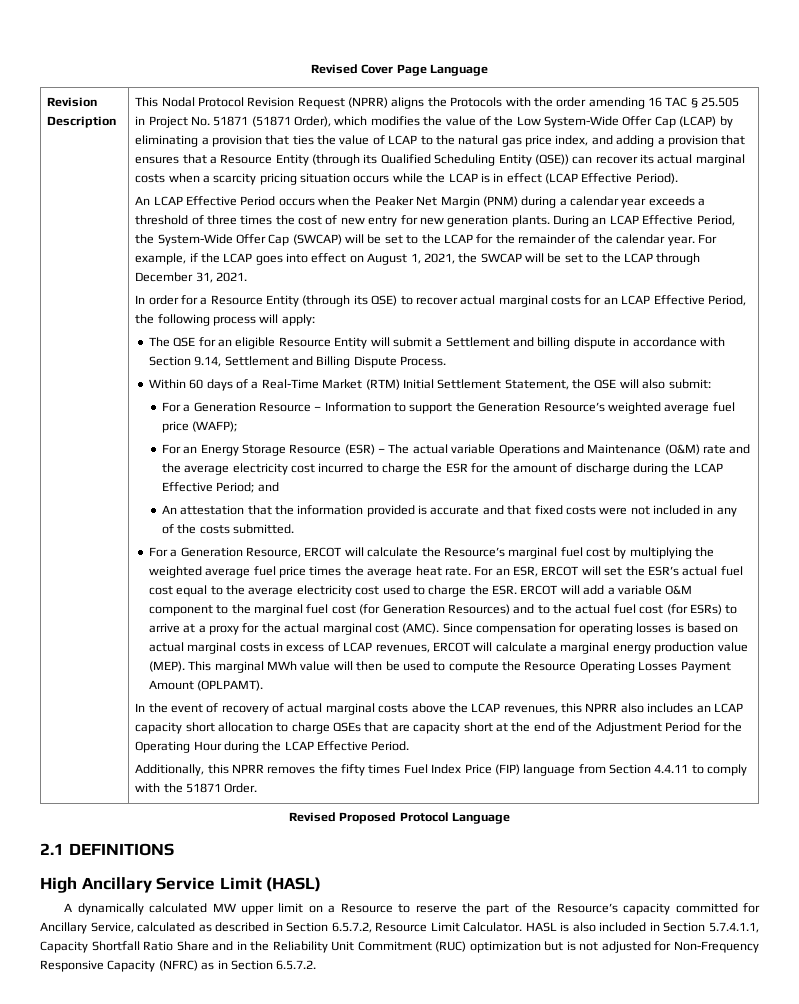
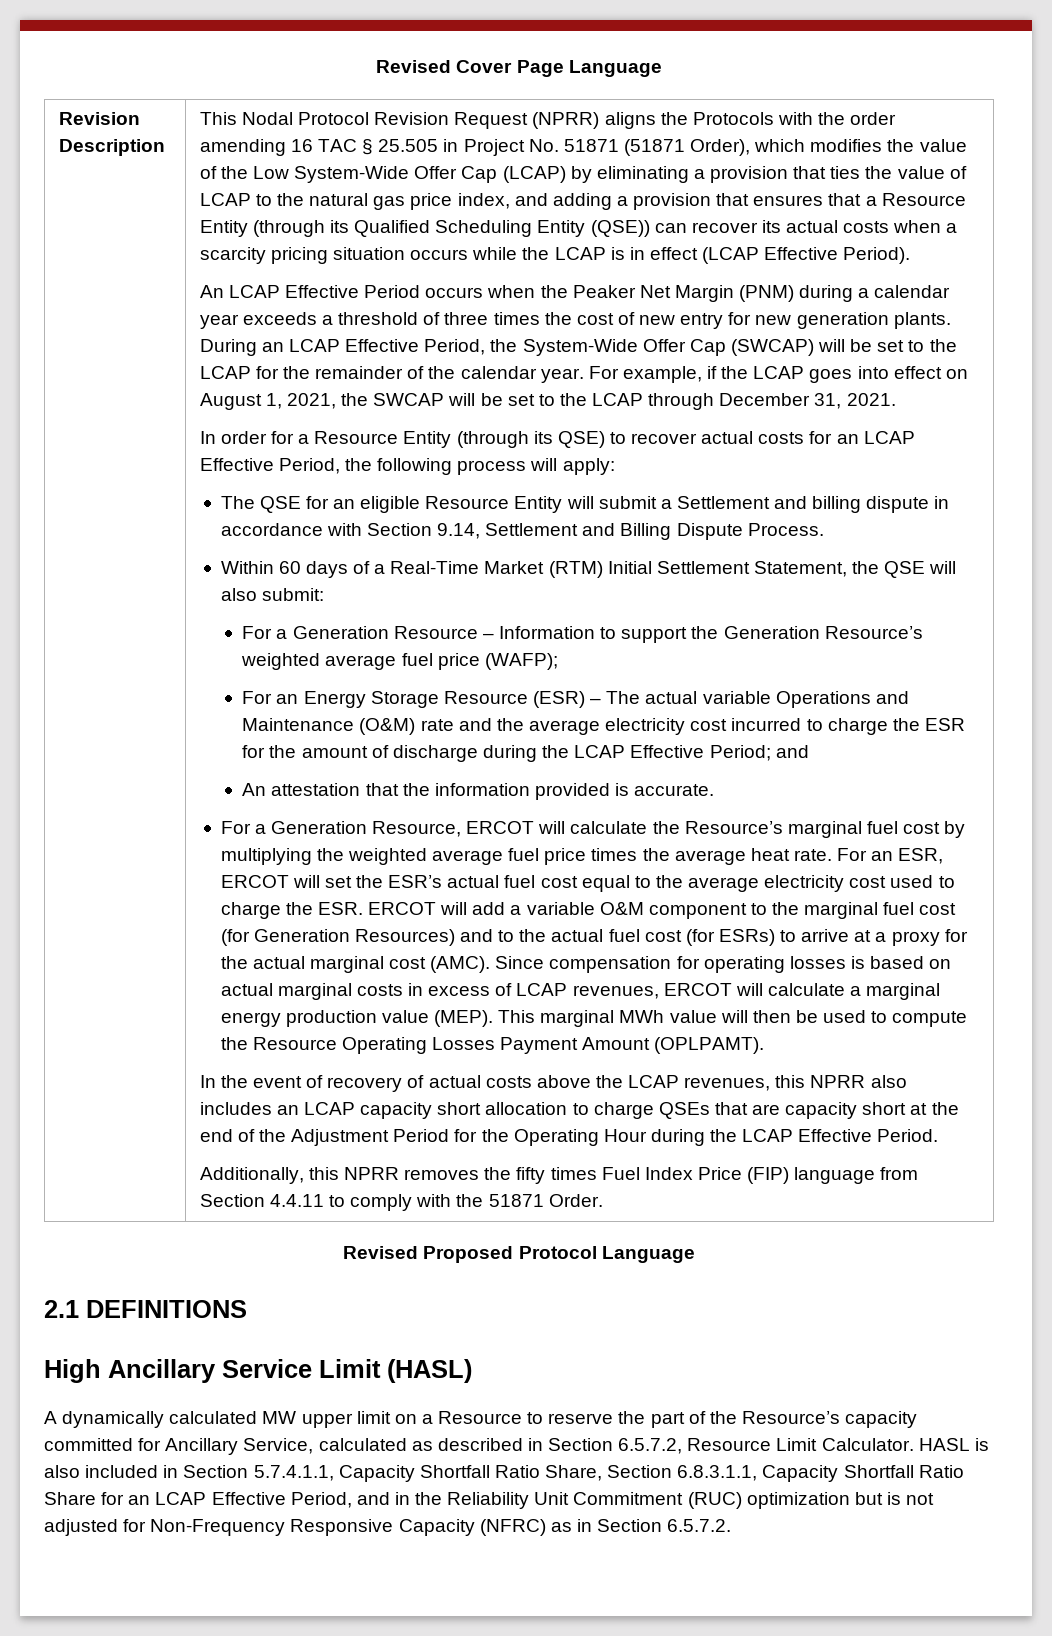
[695,154,745,166] marginal -> (839, 226) none
[498,295,548,307] marginal -> (754, 437) none
[430,505,737,517] [161,524,294,534] accurate and that fixed costs were not included in any of the costs submitted. -> [634,784,715,796] accurate.
[325,703,375,715] marginal -> (481, 1081) none
[176,941,209,951] Share -> [545,1465,964,1482] [44,1492,352,1508] Share, Section 6.8.3.1.1, Capacity Shortfall Ratio Share for an LCAP Effective Period,

